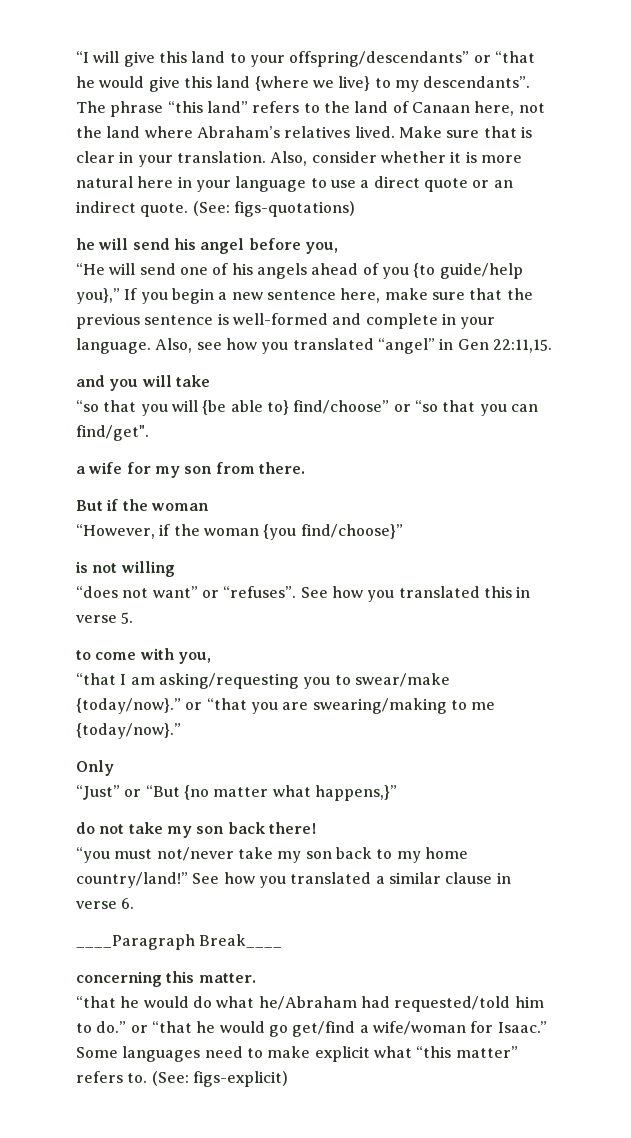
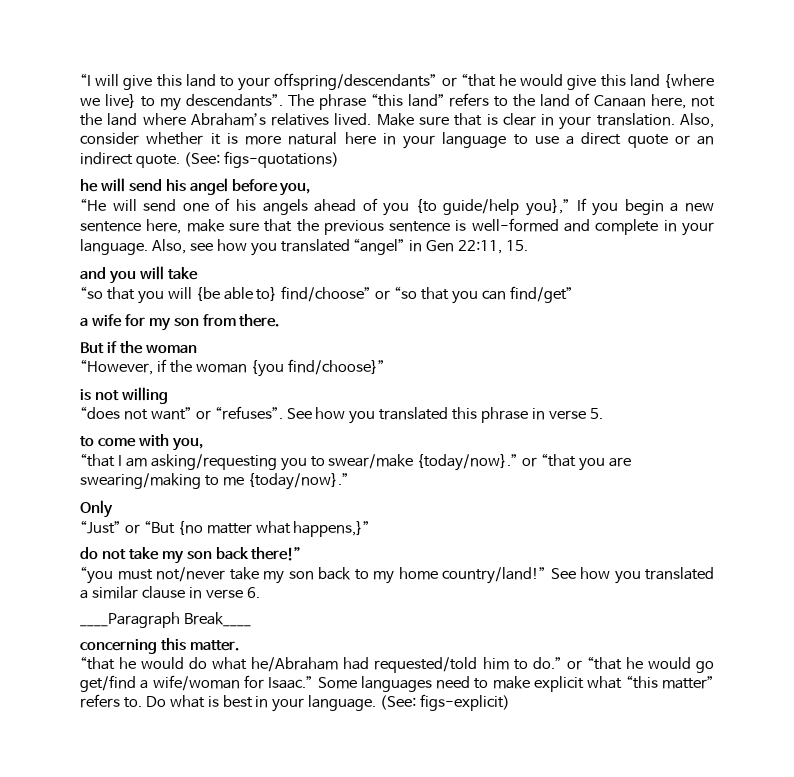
[492,339,552,353] 22:11,15. -> [458,240,529,254] 22:11, 15.
[76,425,149,441] find/get". -> [509,286,573,303] find/get”
(512, 592) none -> [481,407,529,423] phrase
[268,822,316,834] there! -> [251,547,302,561] there!”
(148, 1078) none -> [145,695,377,712] Do what is best in your language.

